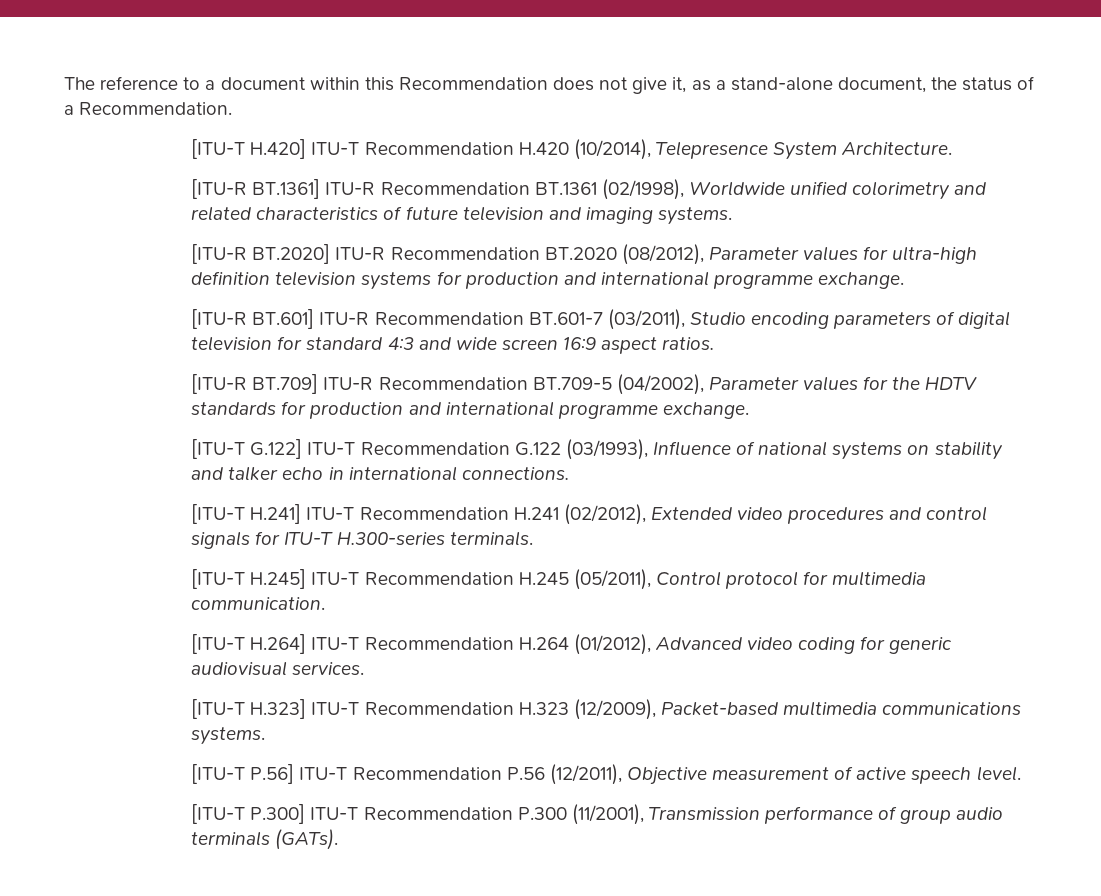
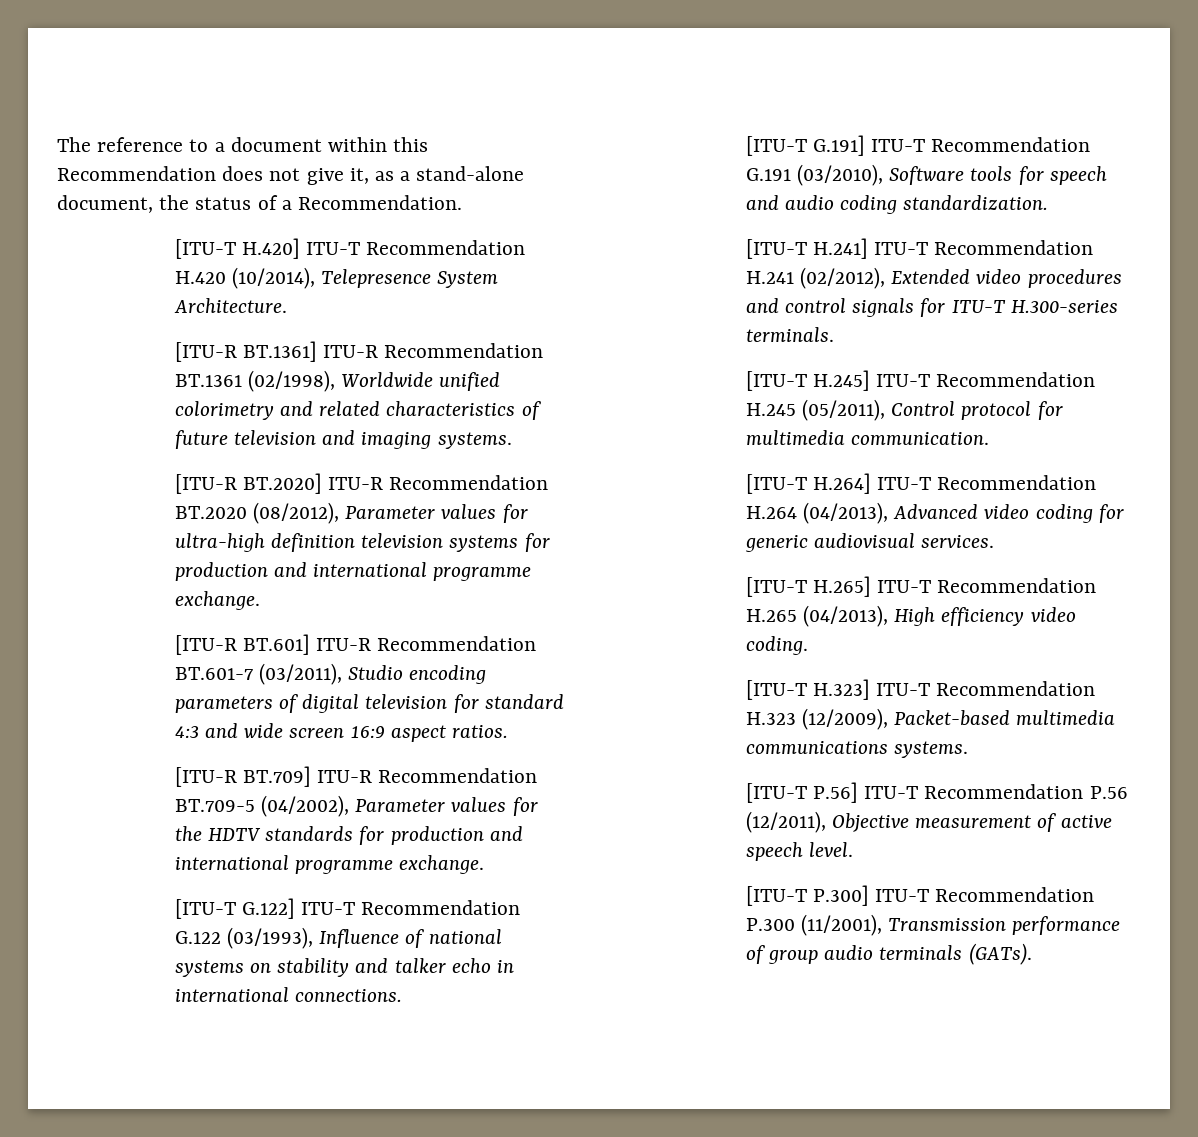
(569, 473) none -> [745,135,1091,156] [745,164,1107,186] [745,195,1049,214] // [ITU-T G.191] ITU-T Recommendation G.191 (03/2010), Software tools for speech and audio coding standardization.
[573,634,651,655] (01/2012), -> [803,502,889,524] (04/2013),
(365, 668) none -> [745,576,1097,597] [745,605,1076,627] [745,636,808,655] // [ITU-T H.265] ITU-T Recommendation H.265 (04/2013), High efficiency video coding.

